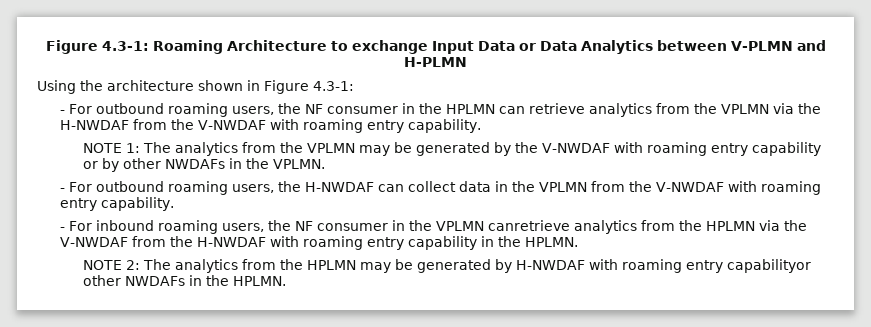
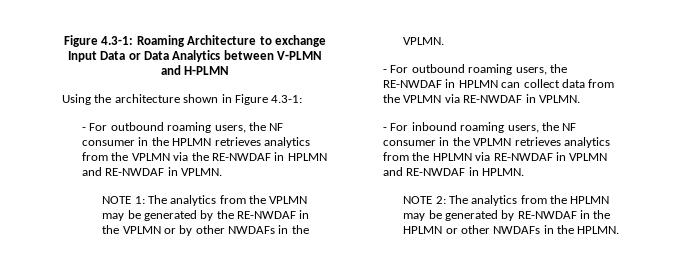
[498,103,585,114] can retrieve -> [214,137,261,146] retrieves
[59,119,481,133] H-NWDAF from the V-NWDAF with roaming entry capability. -> [211,152,327,161] [82,167,223,176] RE-NWDAF in HPLMN and RE-NWDAF in VPLMN.
[541,142,821,156] V-NWDAF with roaming entry capability -> [237,210,310,219] [102,225,161,234] RE-NWDAF in the VPLMN
[304,182,374,192] H-NWDAF -> [383,79,498,88] RE-NWDAF in HPLMN
[494,181,821,195] [59,197,174,211] in the VPLMN from the V-NWDAF with roaming entry capability. -> [588,79,615,88] [383,94,580,103] from the VPLMN via RE-NWDAF in VPLMN.
[487,220,570,231] canretrieve -> [514,137,561,146] retrieves
[783,220,807,231] [59,236,521,250] the V-NWDAF from the H-NWDAF with roaming entry capability in the -> [493,152,608,161] [383,167,479,176] RE-NWDAF in VPLMN and RE-NWDAF in
[515,259,811,273] H-NWDAF with roaming entry capabilityor -> [517,210,611,219] [403,226,458,234] RE-NWDAF in the HPLMN or

